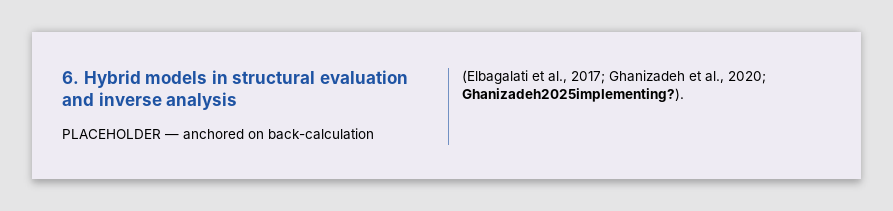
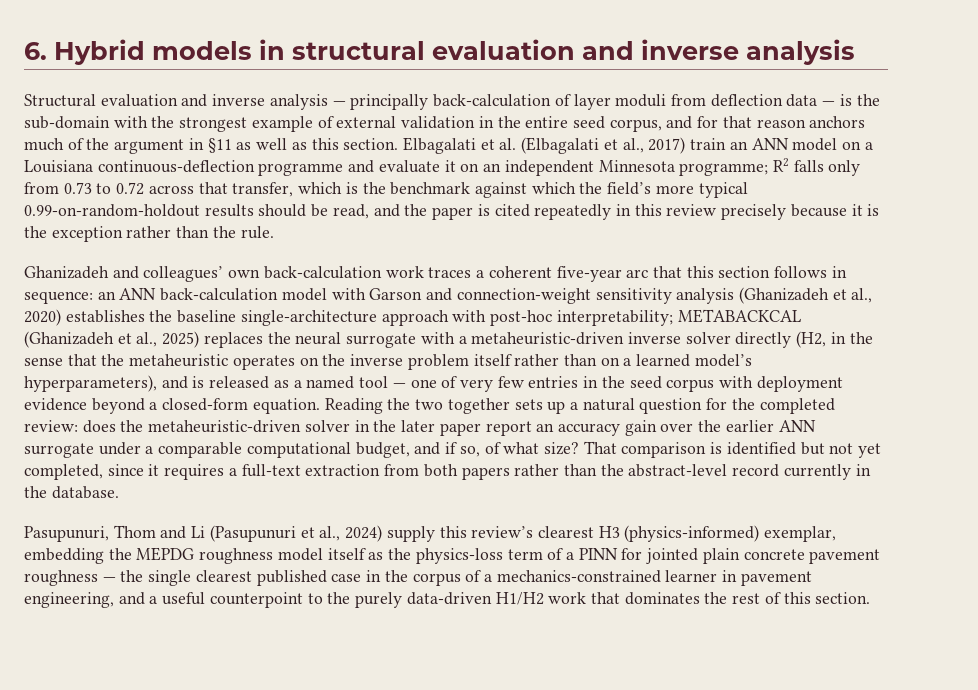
[62,128,374,140] [462,70,766,84] [462,88,684,102] PLACEHOLDER — anchored on back-calculation (Elbagalati et al., 2017; Ghanizadeh et al., 2020; Ghanizadeh2025implementing?). -> [24,94,880,110] [24,116,866,132] [24,137,873,154] [24,158,861,176] [24,182,748,198] [24,204,880,220] [24,226,274,242] [24,266,847,282] [24,287,873,304] [24,309,801,326] [24,331,873,348] [24,354,752,370] [24,375,843,392] [24,398,835,414] [24,420,816,436] [24,441,882,458] [24,464,871,480] [24,486,119,499] [24,525,837,542] [24,547,881,564] [24,570,812,586] [24,592,871,608] Structural evaluation and inverse analysis — principally back-calculation of layer moduli from deflection data — is the sub-domain with the strongest example of external validation in the entire seed corpus, and for that reason anchors much of the argument in §11 as well as this section. Elbagalati et al. (Elbagalati et al., 2017) train an ANN model on a Louisiana continuous-deflection programme and evaluate it on an independent Minnesota programme; R2 falls only from 0.73 to 0.72 across that transfer, which is the benchmark against which the field’s more typical 0.99-on-random-holdout results should be read, and the paper is cited repeatedly in this review precisely because it is the exception rather than the rule. // Ghanizadeh and colleagues’ own back-calculation work traces a coherent five-year arc that this section follows in sequence: an ANN back-calculation model with Garson and connection-weight sensitivity analysis (Ghanizadeh et al., 2020) establishes the baseline single-architecture approach with post-hoc interpretability; METABACKCAL (Ghanizadeh et al., 2025) replaces the neural surrogate with a metaheuristic-driven inverse solver directly (H2, in the sense that the metaheuristic operates on the inverse problem itself rather than on a learned model’s hyperparameters), and is released as a named tool — one of very few entries in the seed corpus with deployment evidence beyond a closed-form equation. Reading the two together sets up a natural question for the completed review: does the metaheuristic-driven solver in the later paper report an accuracy gain over the earlier ANN surrogate under a comparable computational budget, and if so, of what size? That comparison is identified but not yet completed, since it requires a full-text extraction from both papers rather than the abstract-level record currently in the database. // Pasupunuri, Thom and Li (Pasupunuri et al., 2024) supply this review’s clearest H3 (physics-informed) exemplar, embedding the MEPDG roughness model itself as the physics-loss term of a PINN for jointed plain concrete pavement roughness — the single clearest published case in the corpus of a mechanics-constrained learner in pavement engineering, and a useful counterpoint to the purely data-driven H1/H2 work that dominates the rest of this section.

